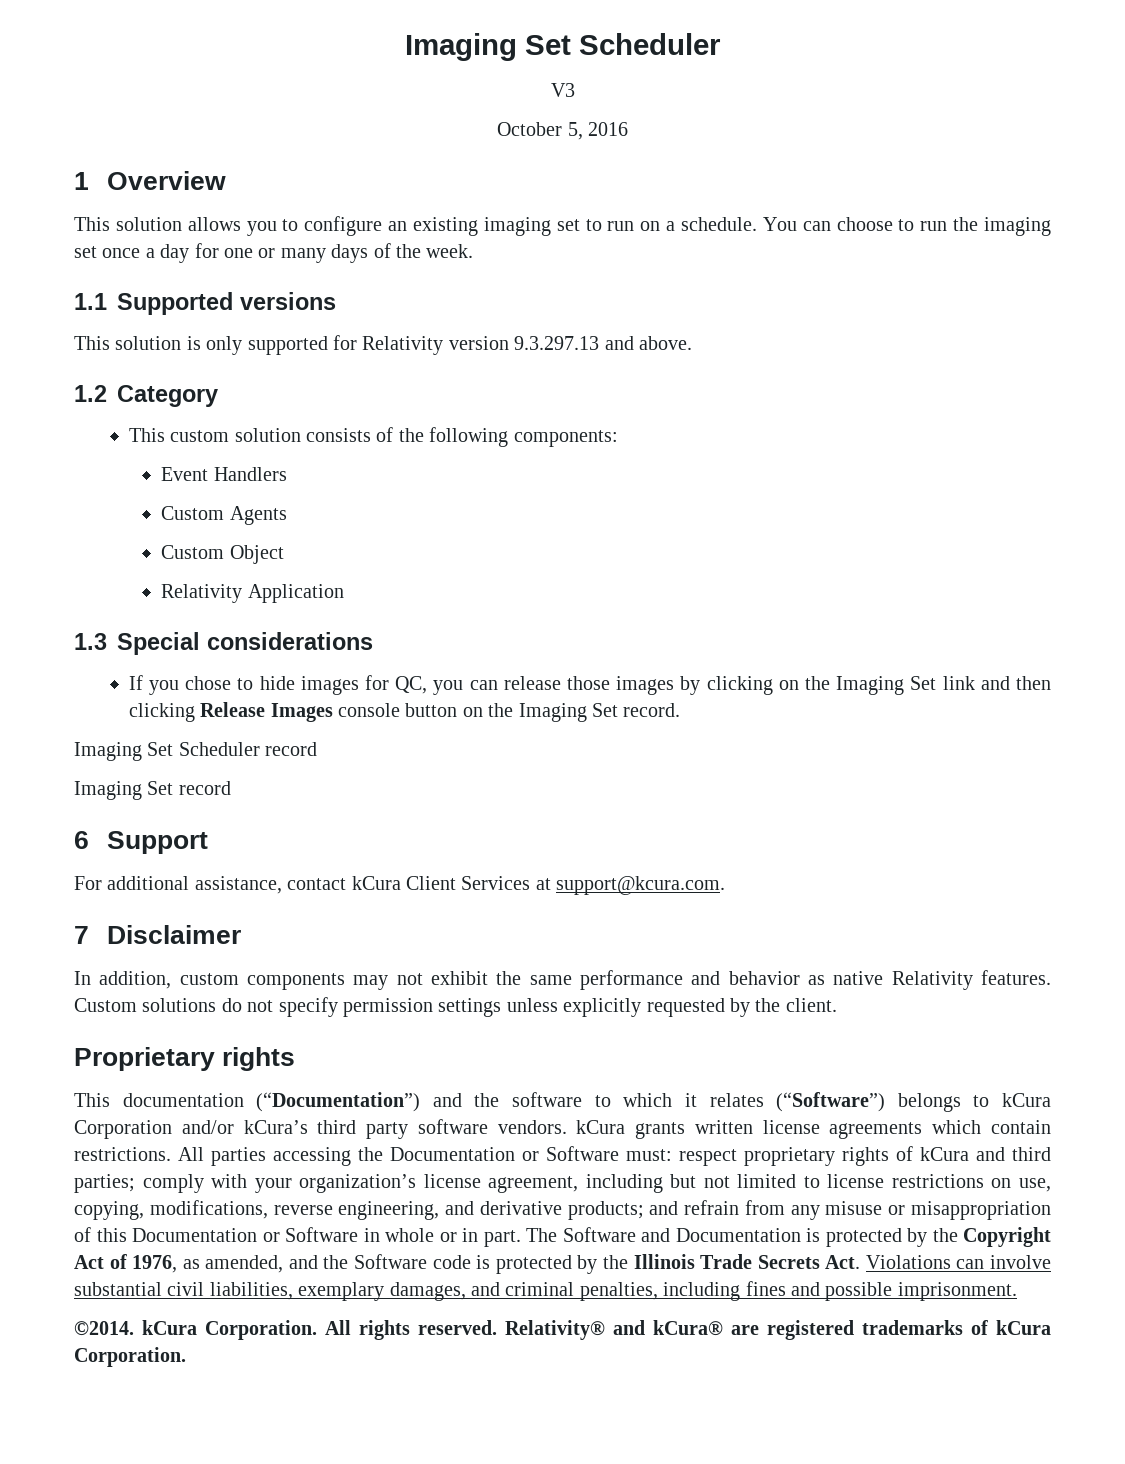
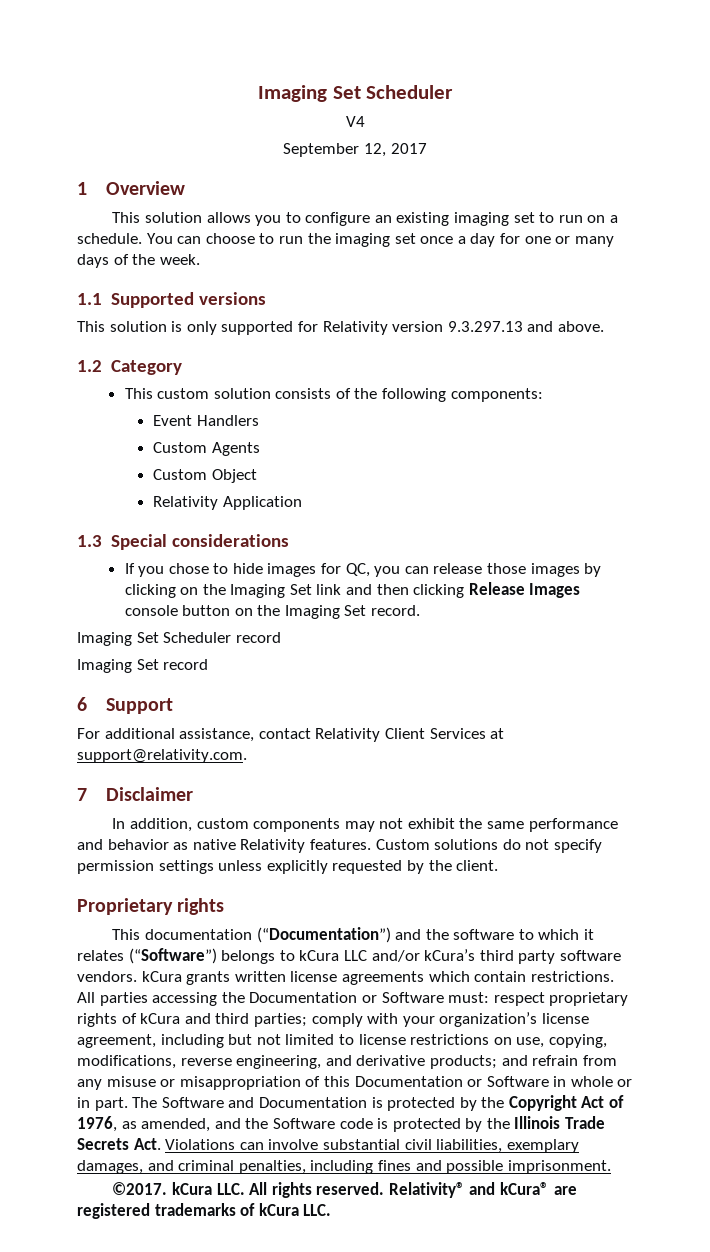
[550,83,575,97] [497,122,628,140] V3 // October 5, 2016 -> [345,116,365,127] [283,143,427,157] V4 // September 12, 2017
[351,876,401,890] kCura -> [315,728,381,742] Relativity
[556,876,726,895] support@kcura.com. -> [77,749,247,763] support@relativity.com.
[74,1120,172,1139] Corporation -> [343,950,367,961] LLC
[74,1320,317,1340] ©2014. kCura Corporation. -> [112,1182,245,1195] ©2017. kCura LLC.
[74,1347,186,1367] Corporation. -> [303,1204,332,1216] LLC.

